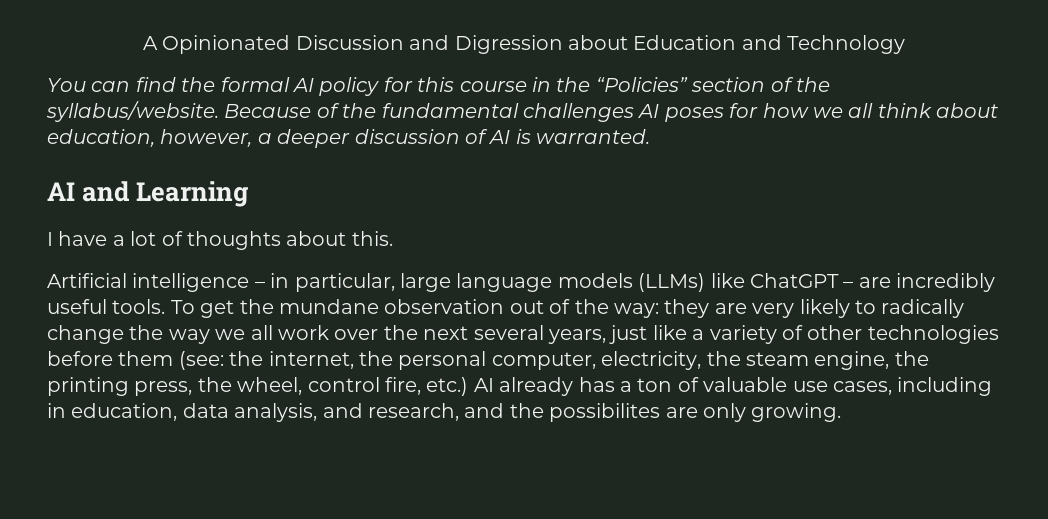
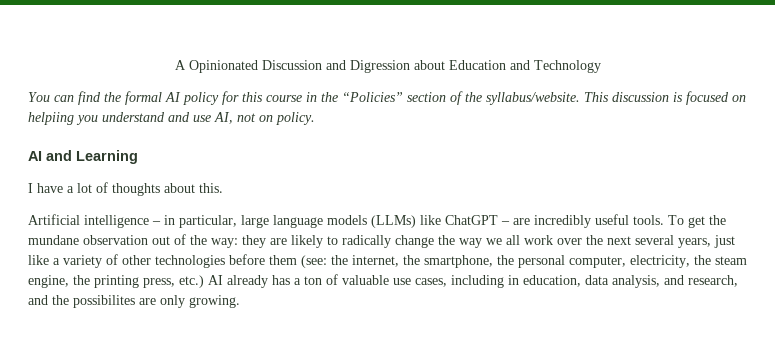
[224,103,999,122] [47,129,651,148] Because of the fundamental challenges AI poses for how we all think about education, however, a deeper discussion of AI is warranted. -> [584,91,746,105] [28,112,315,125] This discussion is focused on helpiing you understand and use AI, not on policy.
[752,303,795,318] very -> (287, 241) none
(393, 358) none -> [424,255,514,268] smartphone, the
[197,377,421,395] the wheel, control fire, -> (175, 283) none

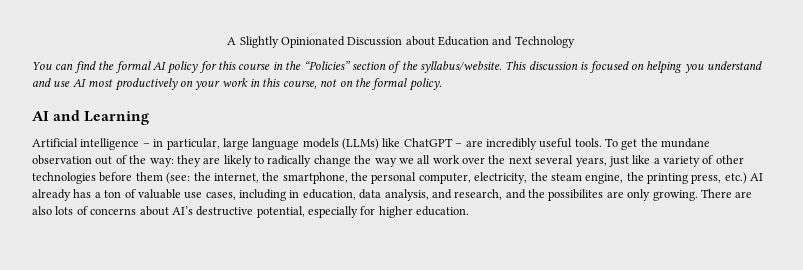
(186, 65) none -> [239,36,279,48] Slightly
[325,60,410,73] and Digression -> (403, 41) none
[28,112,74,125] helpiing -> [646,61,683,74] helping
[214,112,315,125] [28,150,138,164] [28,182,223,196] AI, not on policy. // AI and Learning // I have a lot of thoughts about this. -> [72,78,442,91] [32,110,150,125] AI most productively on your work in this course, not on the formal policy. // AI and Learning
(240, 301) none -> [700,189,753,198] [32,206,470,218] There are also lots of concerns about AI’s destructive potential, especially for higher education.

